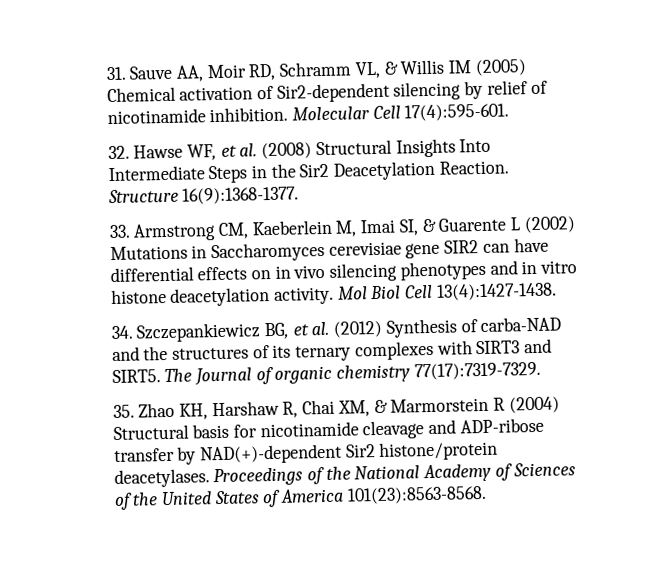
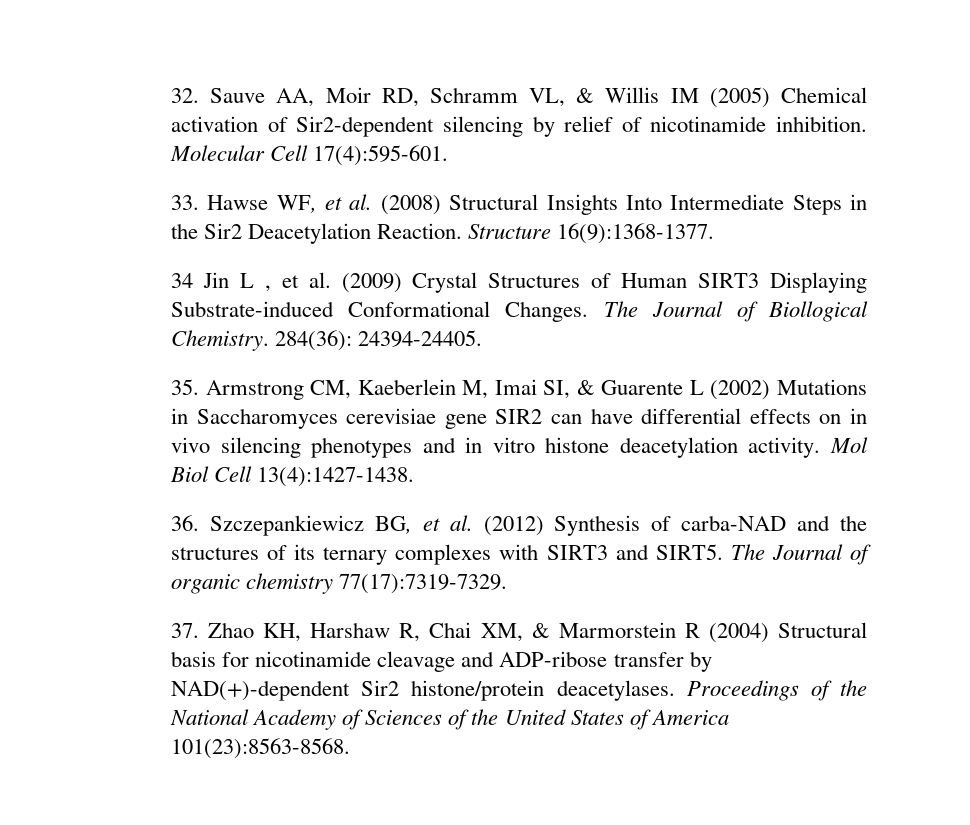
[105,66,127,81] 31. -> [171,88,200,103] 32.
[107,145,130,160] 32. -> [171,195,200,210] 33.
[108,224,131,239] 33. -> [171,272,868,293] [171,301,868,322] [171,330,483,351] [171,379,200,395] 34 Jin L , et al. (2009) Crystal Structures of Human SIRT3 Displaying Substrate-induced Conformational Changes. The Journal of Biollogical Chemistry. 284(36): 24394-24405. // 35.
[110,325,133,340] 34. -> [171,515,200,531] 36.
[112,404,135,419] 35. -> [171,623,200,638] 37.

